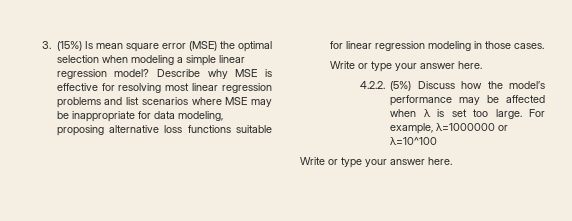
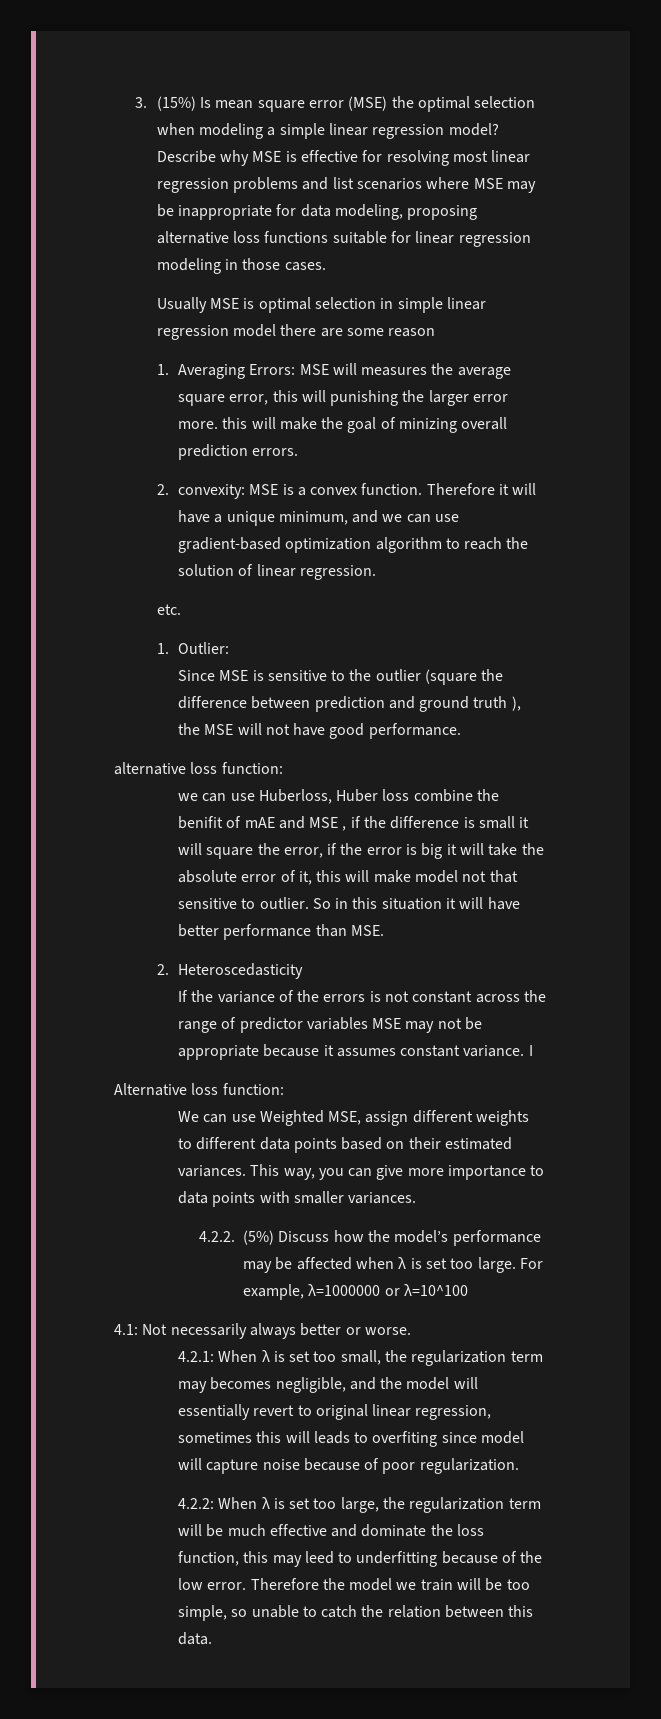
[329,61,482,72] Write or type your answer here. -> [156,297,486,313] [156,324,436,340] [156,363,511,379] [177,390,509,406] [177,417,508,433] [177,444,299,460] [156,483,537,499] [177,510,460,526] [177,537,529,553] [177,564,376,580] [156,604,181,615] [156,642,229,654] [177,669,504,685] [177,696,521,712] [177,723,461,739] [114,762,283,775] [177,789,500,804] [177,816,530,831] [177,843,544,859] [177,870,518,885] [177,897,520,910] [177,924,384,940] [156,963,303,979] [177,990,547,1003] [177,1017,483,1033] [177,1044,533,1060] [114,1083,284,1096] [177,1110,530,1126] [177,1137,513,1153] [177,1164,545,1180] [177,1191,417,1207] Usually MSE is optimal selection in simple linear regression model there are some reason // 1. Averaging Errors: MSE will measures the average square error, this will punishing the larger error more. this will make the goal of minizing overall prediction errors. // 2. convexity: MSE is a convex function. Therefore it will have a unique minimum, and we can use gradient-based optimization algorithm to reach the solution of linear regression. // etc. // 1. Outlier: // Since MSE is sensitive to the outlier (square the difference between prediction and ground truth ), the MSE will not have good performance. // alternative loss function: // we can use Huberloss, Huber loss combine the benifit of mAE and MSE , if the difference is small it will square the error, if the error is big it will take the absolute error of it, this will make model not that sensitive to outlier. So in this situation it will have better performance than MSE. // 2. Heteroscedasticity // If the variance of the errors is not constant across the range of predictor variables MSE may not be appropriate because it assumes constant variance. I // Alternative loss function: // We can use Weighted MSE, assign different weights to different data points based on their estimated variances. This way, you can give more importance to data points with smaller variances.
[300,157,452,168] Write or type your answer here. -> [114,1323,411,1339] [177,1350,543,1366] [177,1377,478,1393] [177,1404,492,1420] [177,1431,525,1447] [177,1458,519,1474] [177,1497,541,1513] [177,1524,485,1537] [177,1551,543,1567] [177,1578,530,1591] [177,1605,534,1621] [177,1632,212,1645] 4.1: Not necessarily always better or worse. // 4.2.1: When λ is set too small, the regularization term may becomes negligible, and the model will essentially revert to original linear regression, sometimes this will leads to overfiting since model will capture noise because of poor regularization. // 4.2.2: When λ is set too large, the regularization term will be much effective and dominate the loss function, this may leed to underfitting because of the low error. Therefore the model we train will be too simple, so unable to catch the relation between this data.

